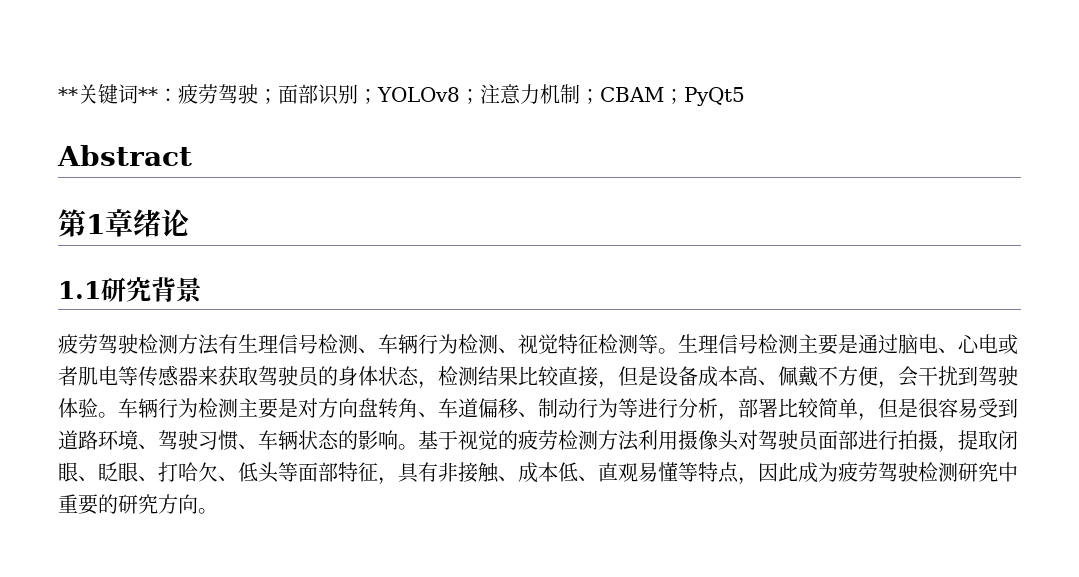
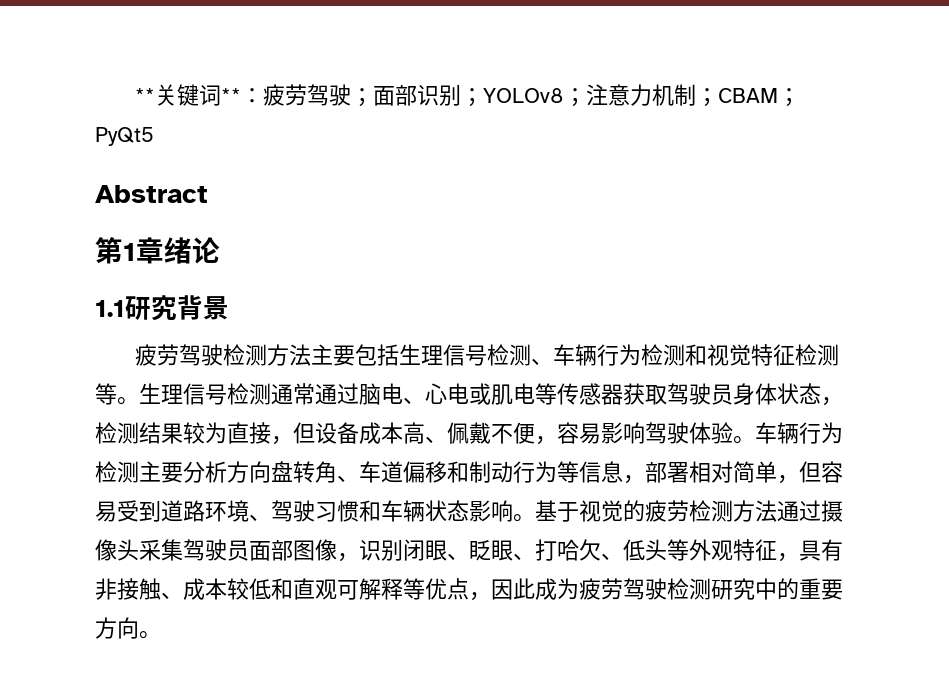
[218,334,238,354] 有 -> [310,344,399,366] 主要包括
[498,348,518,353] 、 -> [684,344,707,366] 和
[798,334,858,355] 主要是 -> [271,383,315,405] 通常
[58,366,78,386] 者 -> (491, 394) none
[198,366,218,386] 来 -> (623, 394) none
[318,366,338,386] 的 -> (733, 394) none
[518,366,559,386] 比较 -> [183,422,227,444] 较为
[638,366,658,386] 是 -> (315, 433) none
[838,366,978,389] 方便，会干扰到 -> [513,422,645,445] 便，容易影响
[278,398,318,418] 是对 -> [183,461,227,483] 分析
[518,412,538,417] 、 -> [447,461,469,483] 和
[638,398,819,421] 进行分析，部署比较 -> [579,461,733,484] 信息，部署相对
[898,398,938,418] 是很 -> (821, 472) none
[238,444,258,449] 、 -> [359,500,381,522] 和
[338,430,358,450] 的 -> (469, 510) none
[638,430,998,453] 利用摄像头对驾驶员面部进行拍摄，提取 -> [777,500,843,522] [95,539,403,562] 通过摄像头采集驾驶员面部图像，识别
[298,462,338,482] 面部 -> [689,539,733,561] 外观
[558,462,718,482] 低、直观易懂等特 -> [227,578,447,600] 较低和直观可解释等优
[58,494,158,515] 重要的研究 -> [777,578,843,600] 的重要

